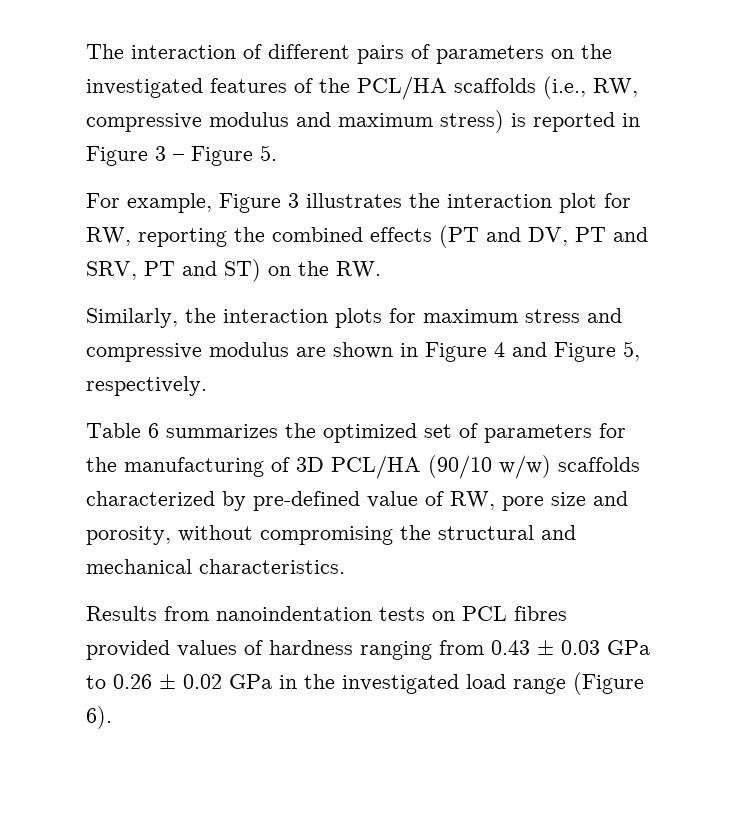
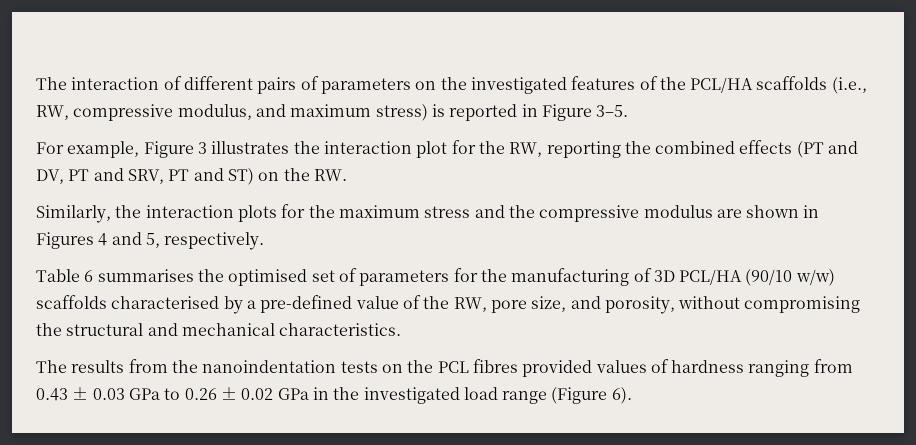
[209,112,289,127] modulus -> [177,104,252,120] modulus,
[155,145,277,166] 3 – Figure 5. -> [596,105,629,117] 3–5.
(631, 200) none -> [478,141,505,154] the
(416, 315) none -> [308,205,335,218] the
(622, 315) none -> [508,205,535,218] the
[425,342,487,362] Figure -> [36,232,94,249] Figures
[554,342,616,362] Figure -> (142, 238) none
[166,423,417,443] summarizes the optimized -> [97,269,308,286] summarises the optimised
[86,491,246,511] characterized by -> [111,296,256,314] characterised by a
(444, 498) none -> [423,296,450,309] the
[551,492,586,506] size -> [531,296,567,312] size,
[86,606,209,621] Results from -> [36,359,198,373] The results from the
(455, 616) none -> [407,360,434,373] the

